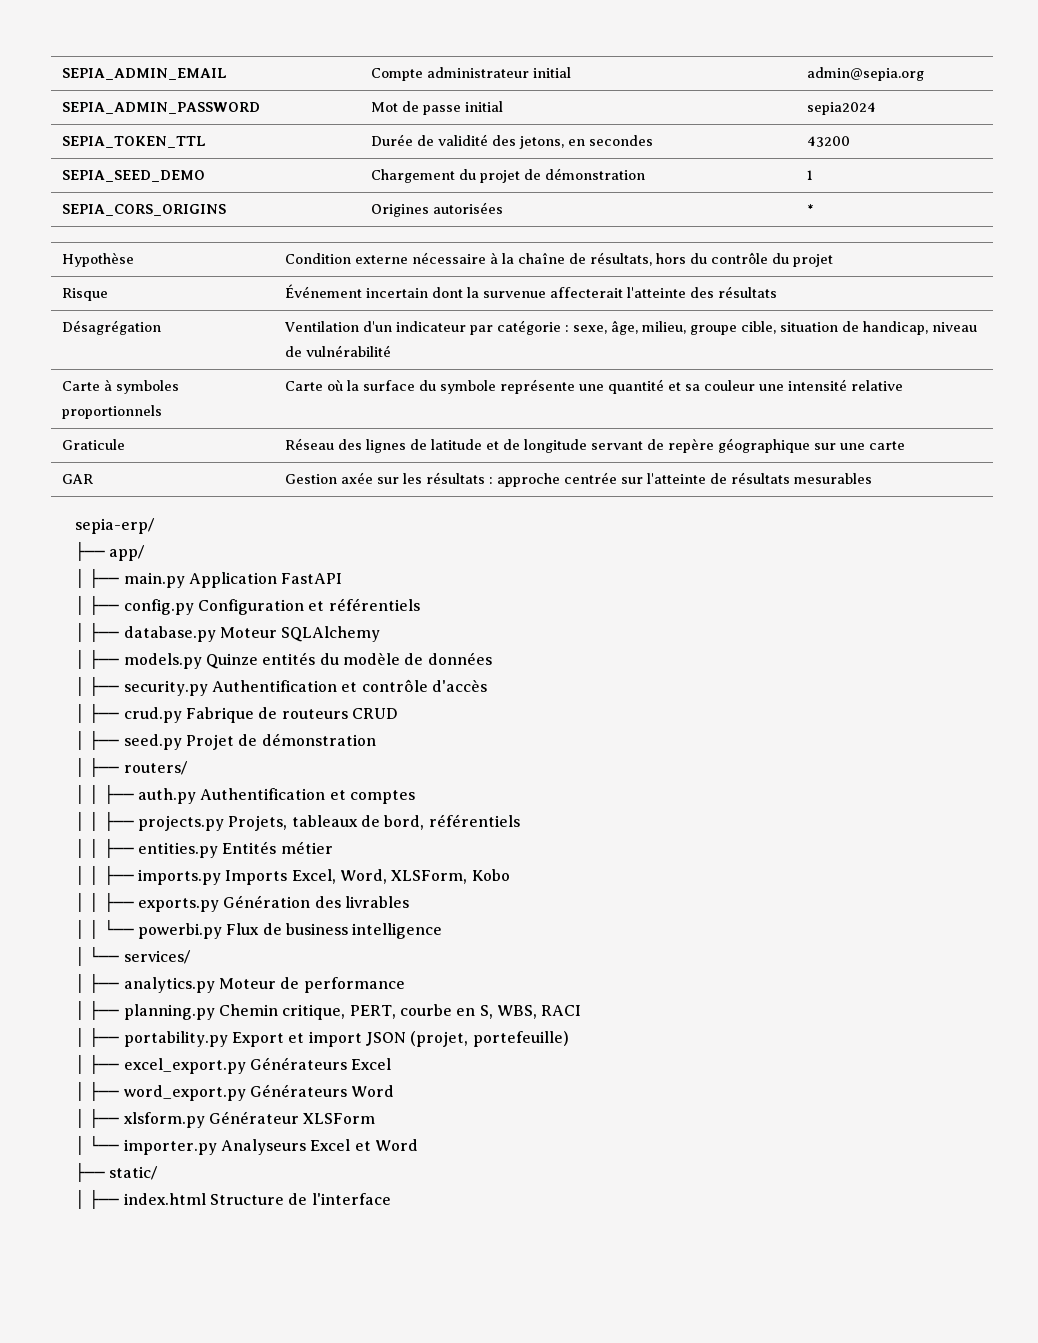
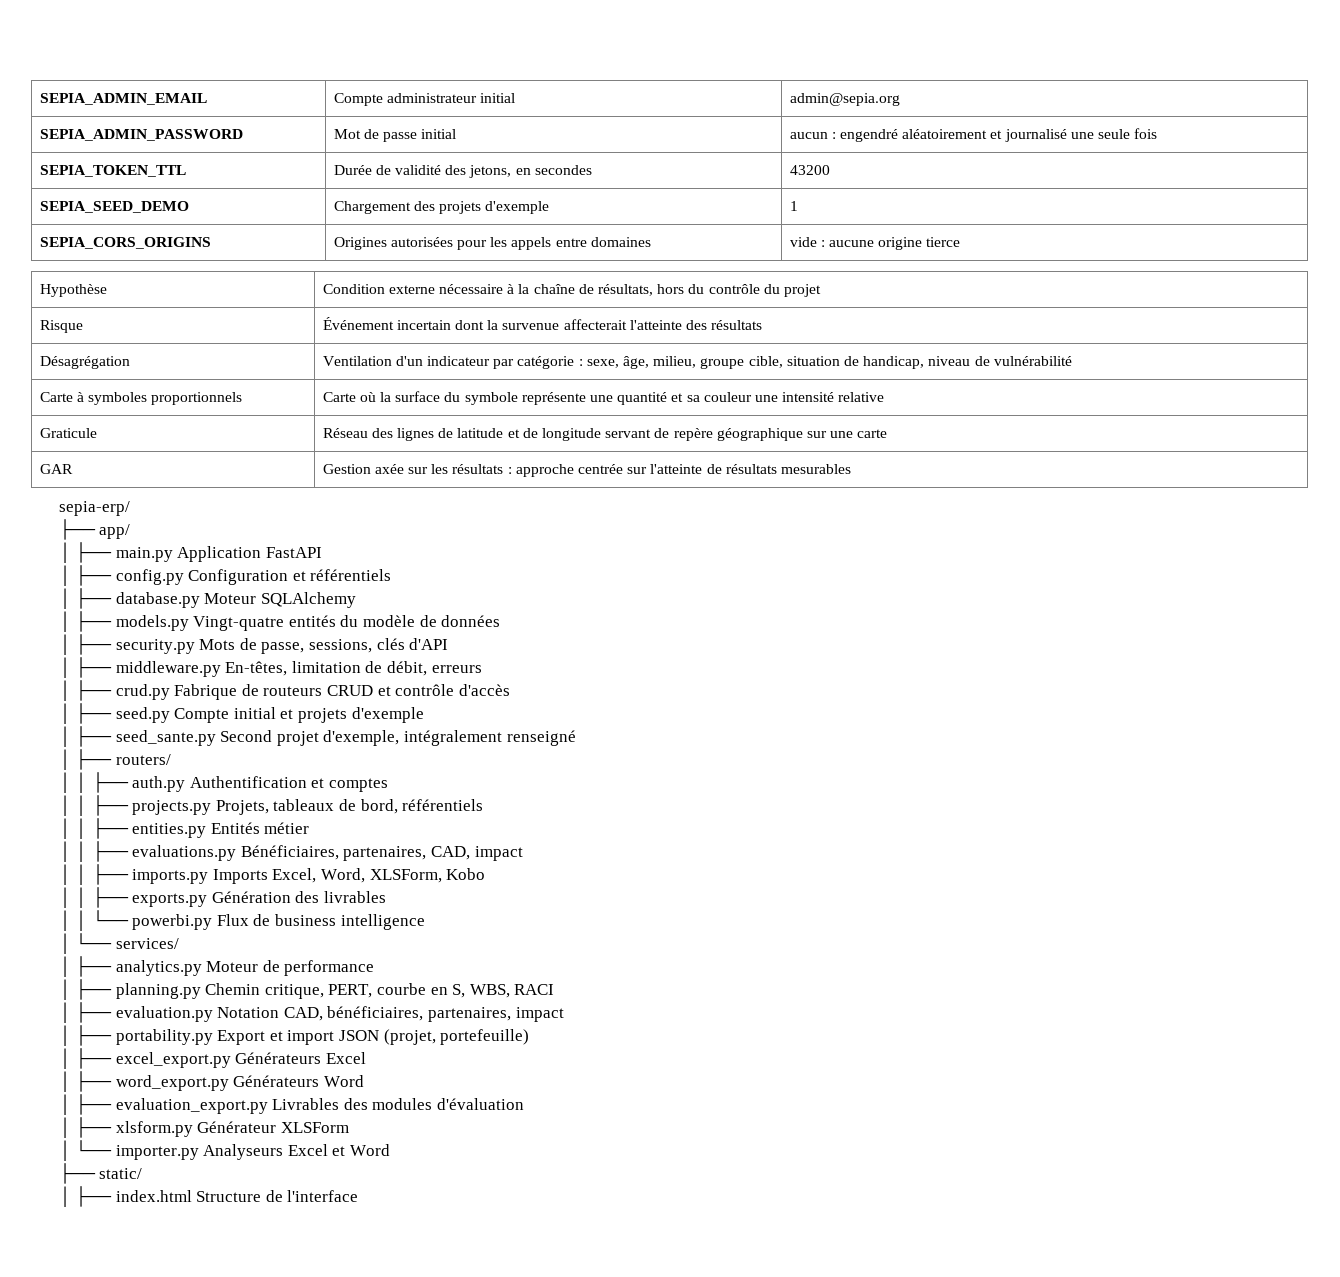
[806,102,876,115] sepia2024 -> [789,128,1158,142] aucun : engendré aléatoirement et journalisé une seule fois
[458,168,645,183] du projet de démonstration -> [413,201,550,214] des projets d'exemple
[806,204,814,214] | * -> [457,237,651,250] [789,237,961,250] pour les appels entre domaines | vide : aucune origine tierce
[206,653,259,669] Quinze -> [193,616,285,631] Vingt-quatre
[212,679,488,692] Authentification et contrôle d'accès -> [199,638,449,654] [58,657,482,678] Mots de passe, sessions, clés d'API // │ ├── middleware.py En-têtes, limitation de débit, erreurs
(399, 713) none -> [377,684,510,696] et contrôle d'accès
[186,733,376,750] Projet de démonstration -> [174,707,424,723] [58,726,576,747] Compte initial et projets d'exemple // │ ├── seed_sante.py Second projet d'exemple, intégralement renseigné
(333, 847) none -> [58,841,523,862] // │ │ ├── evaluations.py Bénéficiaires, partenaires, CAD, impact
(582, 1010) none -> [58,1002,564,1023] // │ ├── evaluation.py Notation CAD, bénéficiaires, partenaires, impact
(395, 1091) none -> [58,1094,525,1115] // │ ├── evaluation_export.py Livrables des modules d'évaluation

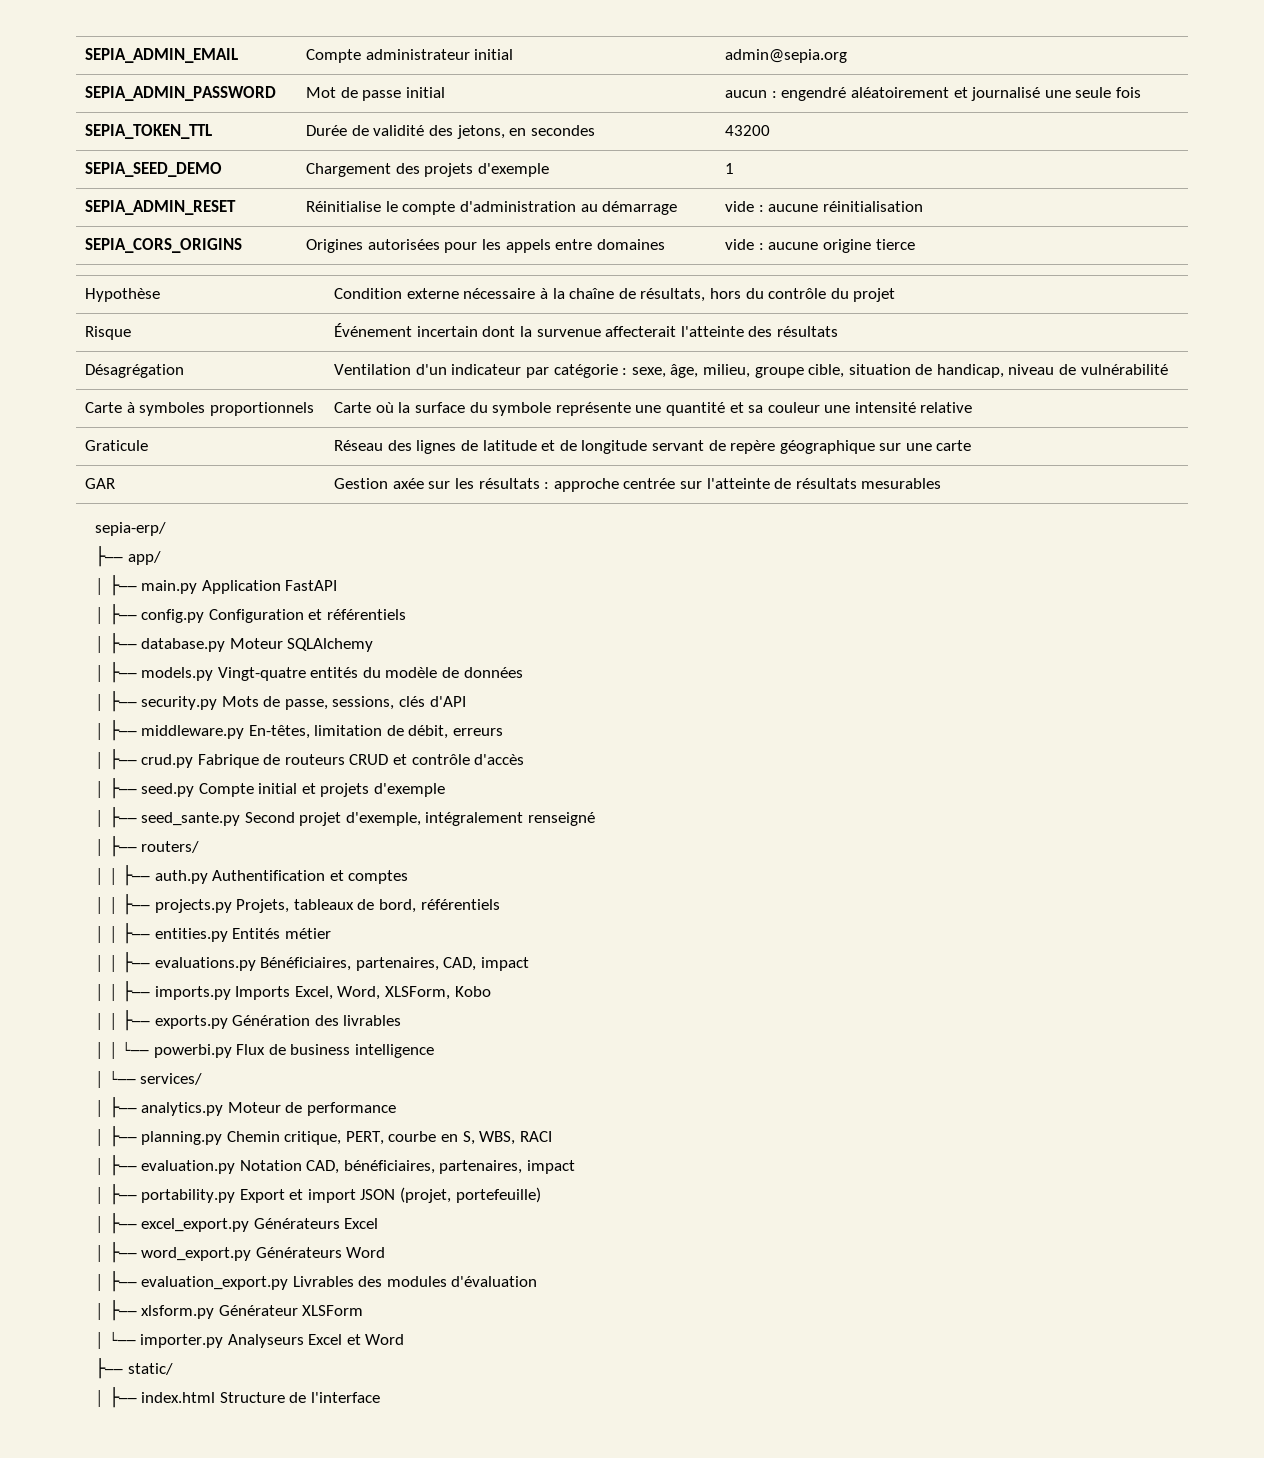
(798, 206) none -> [85,200,237,215] [306,201,678,215] [725,201,923,212] // SEPIA_ADMIN_RESET | Réinitialise le compte d'administration au démarrage | vide : aucune réinitialisation

